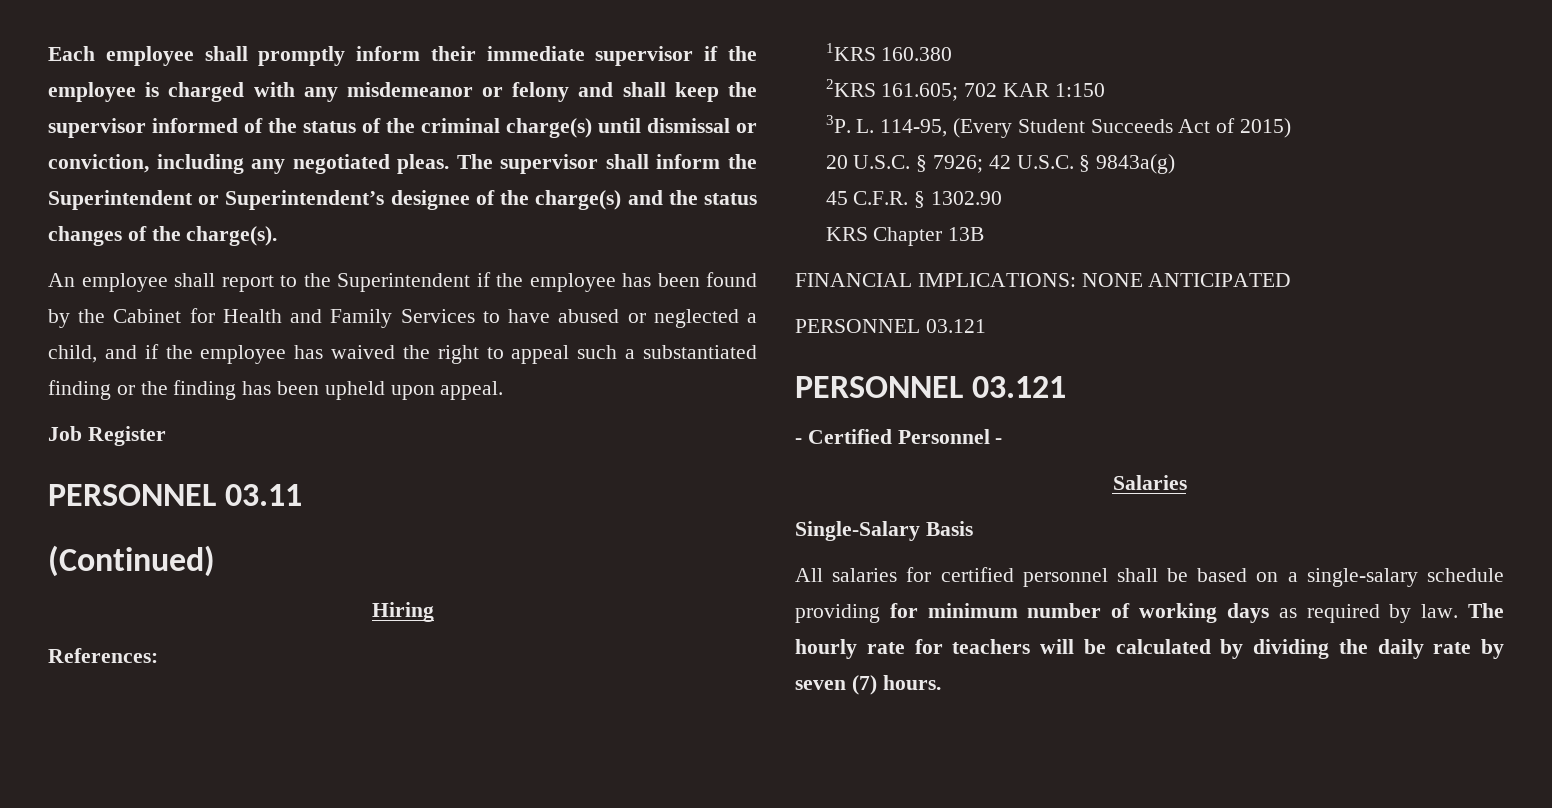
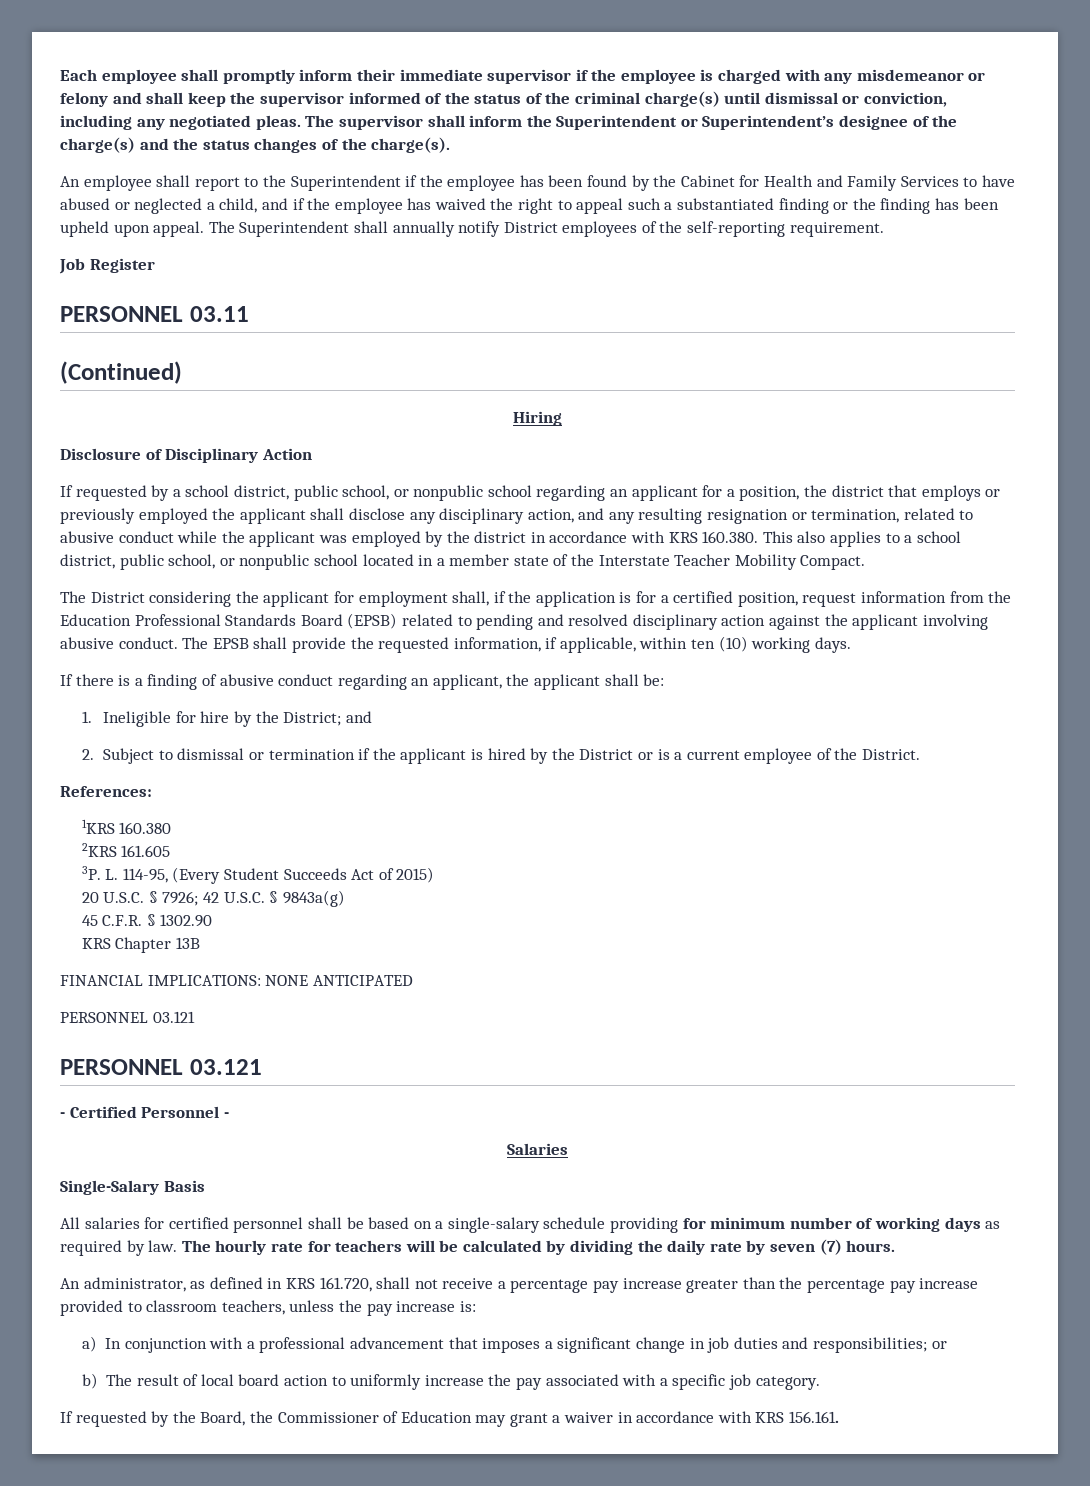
(504, 390) none -> [208,221,884,237] The Superintendent shall annually notify District employees of the self-reporting requirement.
(434, 612) none -> [60,448,312,463] [60,485,1001,501] [60,508,974,524] [60,531,961,547] [60,554,866,570] [60,591,1012,607] [60,613,988,630] [60,636,851,653] [60,674,665,690] [81,711,372,727] [81,748,921,764] // Disclosure of Disciplinary Action // If requested by a school district, public school, or nonpublic school regarding an applicant for a position, the district that employs or previously employed the applicant shall disclose any disciplinary action, and any resulting resignation or termination, related to abusive conduct while the applicant was employed by the district in accordance with KRS 160.380. This also applies to a school district, public school, or nonpublic school located in a member state of the Interstate Teacher Mobility Compact. // The District considering the applicant for employment shall, if the application is for a certified position, request information from the Education Professional Standards Board (EPSB) related to pending and resolved disciplinary action against the applicant involving abusive conduct. The EPSB shall provide the requested information, if applicable, within ten (10) working days. // If there is a finding of abusive conduct regarding an applicant, the applicant shall be: // 1. Ineligible for hire by the District; and // 2. Subject to dismissal or termination if the applicant is hired by the District or is a current employee of the District.
[881,83,1105,101] 161.605; 702 KAR 1:150 -> [121,845,171,857] 161.605
(941, 682) none -> [60,1277,979,1293] [60,1300,476,1316] [81,1336,947,1353] [81,1373,820,1390] [60,1411,840,1427] // An administrator, as defined in KRS 161.720, shall not receive a percentage pay increase greater than the percentage pay increase provided to classroom teachers, unless the pay increase is: // a) In conjunction with a professional advancement that imposes a significant change in job duties and responsibilities; or // b) The result of local board action to uniformly increase the pay associated with a specific job category. // If requested by the Board, the Commissioner of Education may grant a waiver in accordance with KRS 156.161.

